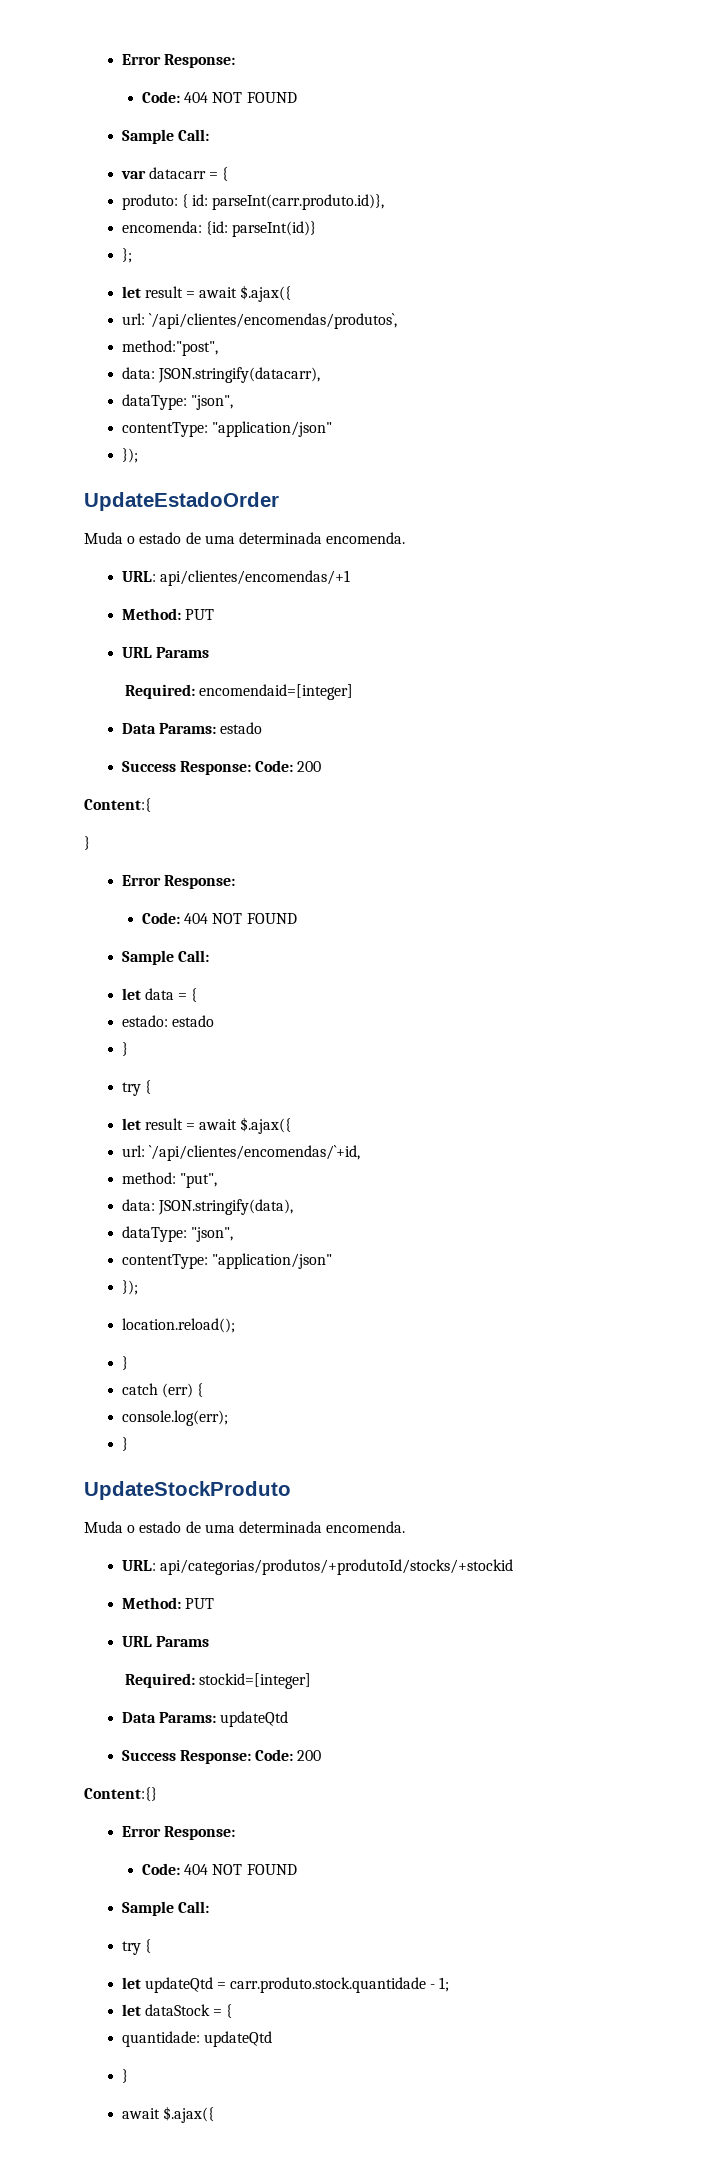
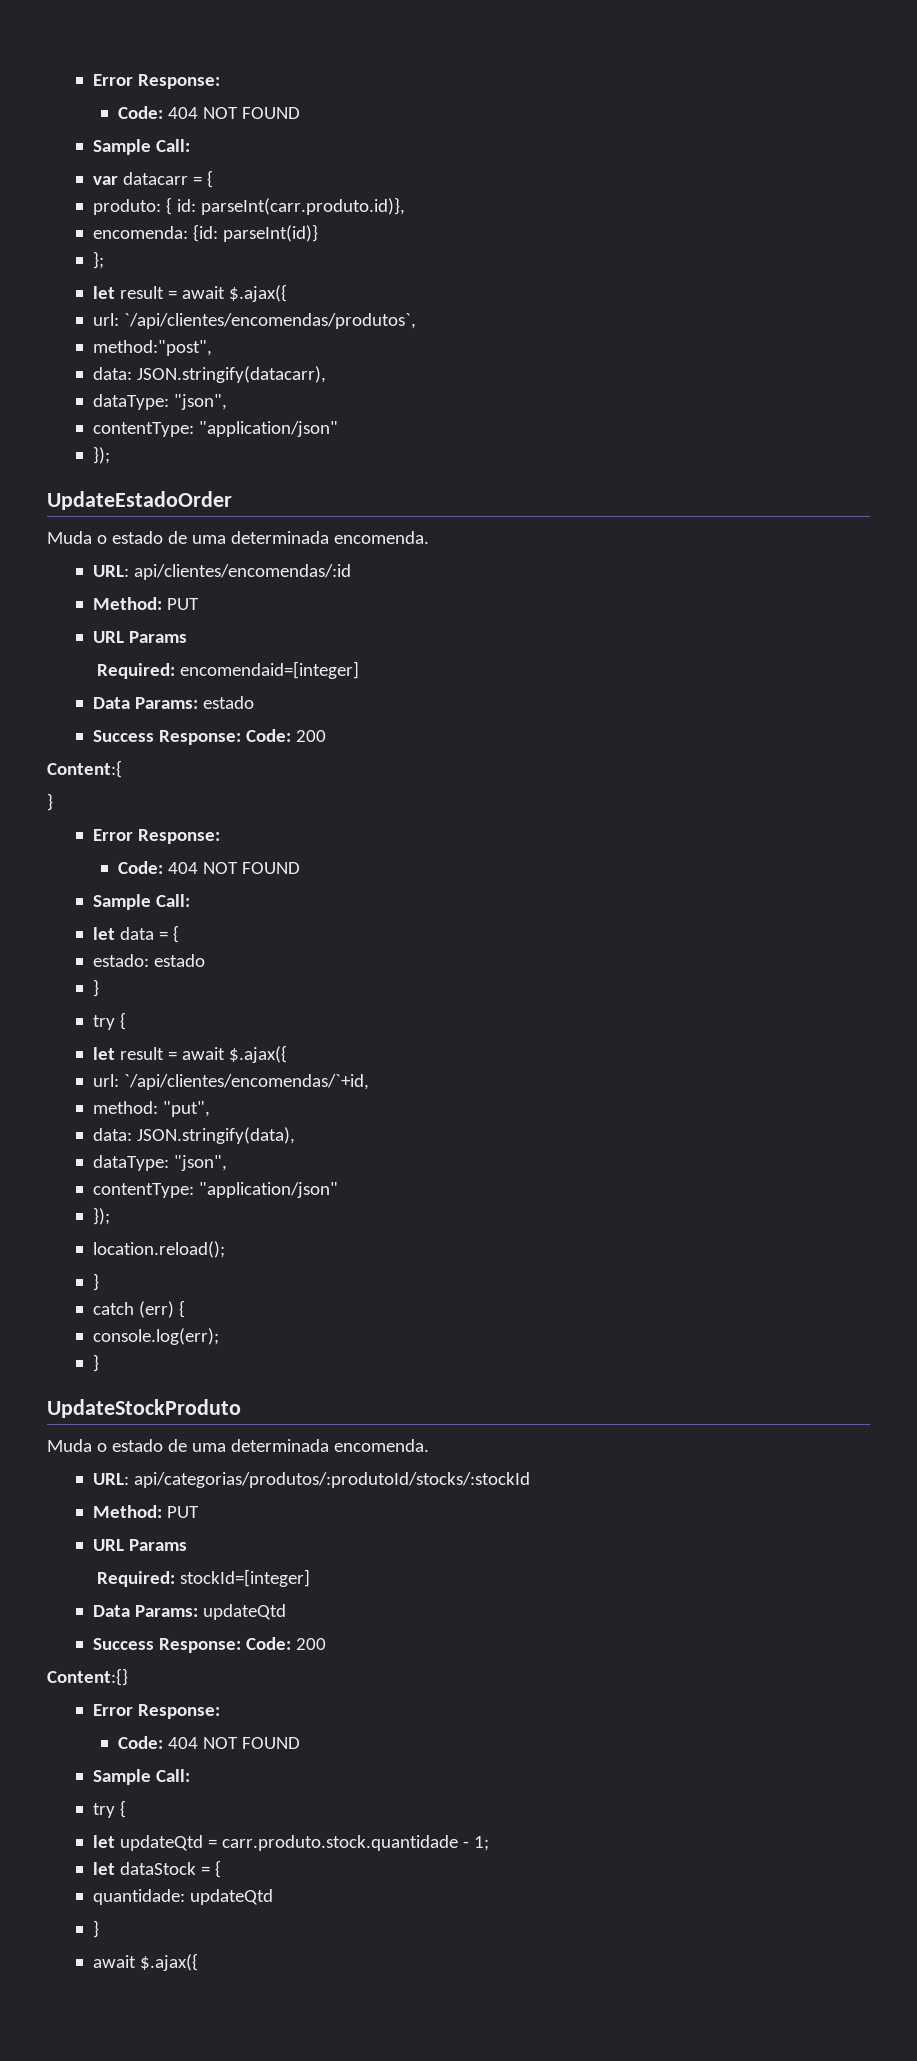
[159,570,350,586] api/clientes/encomendas/+1 -> [133,564,351,580] api/clientes/encomendas/:id
[159,1559,513,1575] [121,1597,214,1609] [121,1636,209,1647] [124,1673,312,1689] api/categorias/produtos/+produtoId/stocks/+stockid // Method: PUT // URL Params // Required: stockid=[integer] -> [133,1472,530,1488] [92,1505,199,1518] [92,1539,187,1551] [97,1569,311,1587] api/categorias/produtos/:produtoId/stocks/:stockId // Method: PUT // URL Params // Required: stockId=[integer]

